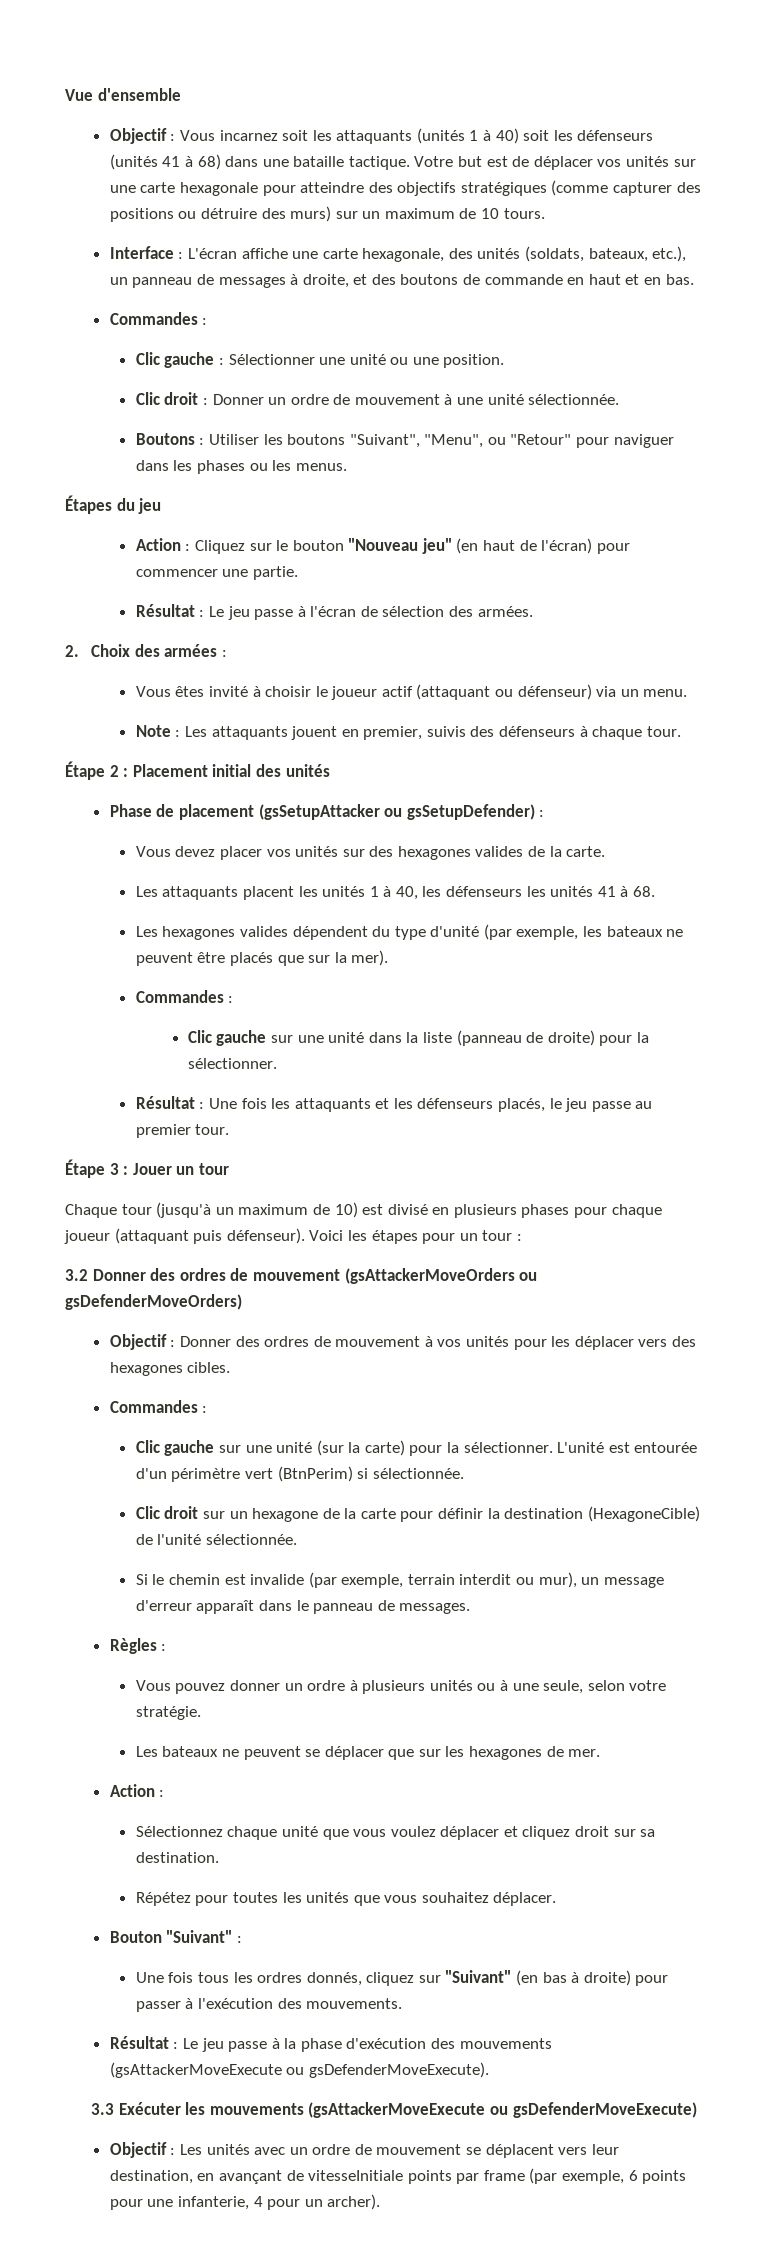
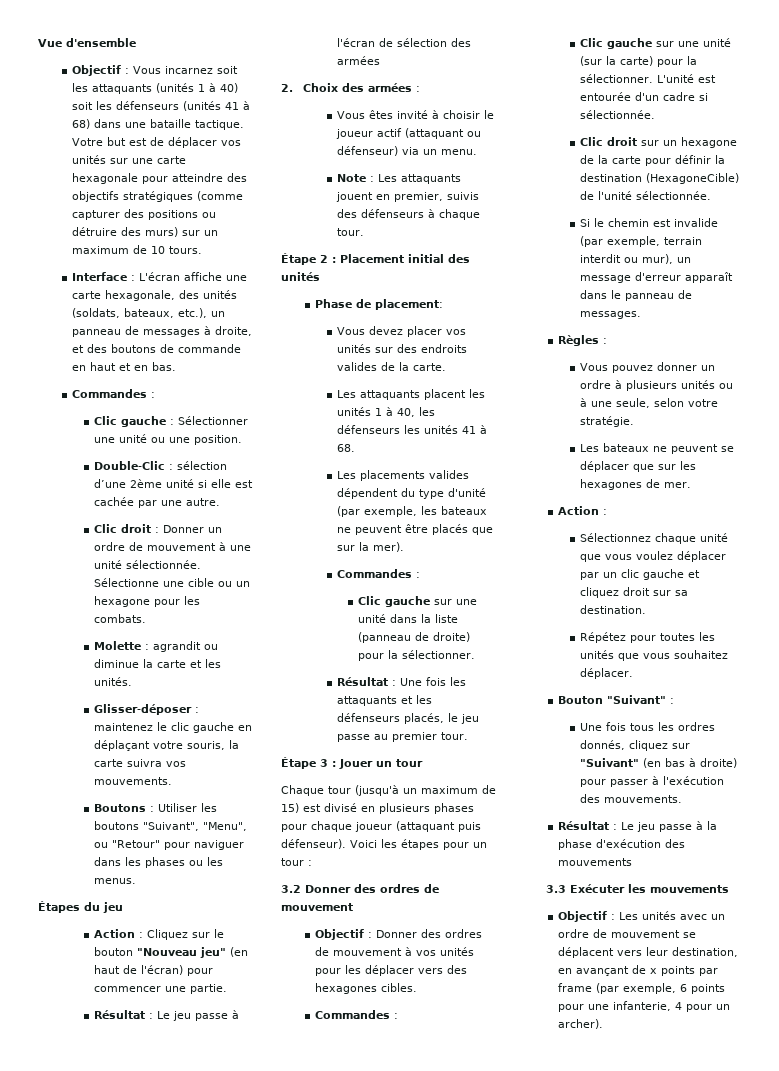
(505, 361) none -> [94,461,228,470] [94,479,254,488] [94,497,221,508] // Double-Clic : sélection d’une 2ème unité si elle est cachée par une autre.
(620, 399) none -> [94,578,251,587] [94,596,201,607] [94,614,147,623] [94,641,219,652] [94,659,222,668] [94,677,133,686] [94,704,200,715] [94,722,253,733] [94,740,240,751] [94,759,187,767] [94,777,173,785] Sélectionne une cible ou un hexagone pour les combats. // Molette : agrandit ou diminue la carte et les unités. // Glisser-déposer : maintenez le clic gauche en déplaçant votre souris, la carte suivra vos mouvements.
[477,606,533,617] armées. -> [337,56,381,65] armées
[178,804,545,820] placement (gsSetupAttacker ou gsSetupDefender) : -> [375,299,444,310] placement:
[397,846,471,860] hexagones -> [421,344,468,353] endroits
[162,926,236,940] hexagones -> [360,470,426,481] placements
[334,1202,358,1218] 10) -> [281,803,299,813] 15)
[344,1268,538,1284] [65,1294,242,1310] (gsAttackerMoveOrders ou gsDefenderMoveOrders) -> (353, 907) none
[171,1466,353,1482] périmètre vert (BtnPerim) -> [663,92,696,101] cadre
(500, 1833) none -> [580,569,685,580] par un clic gauche
[109,2062,489,2078] (gsAttackerMoveExecute ou gsDefenderMoveExecute). -> (633, 862) none
[308,2102,697,2118] (gsAttackerMoveExecute ou gsDefenderMoveExecute) -> (729, 889) none
[308,2170,404,2181] vitesseInitiale -> [650,968,658,974] x

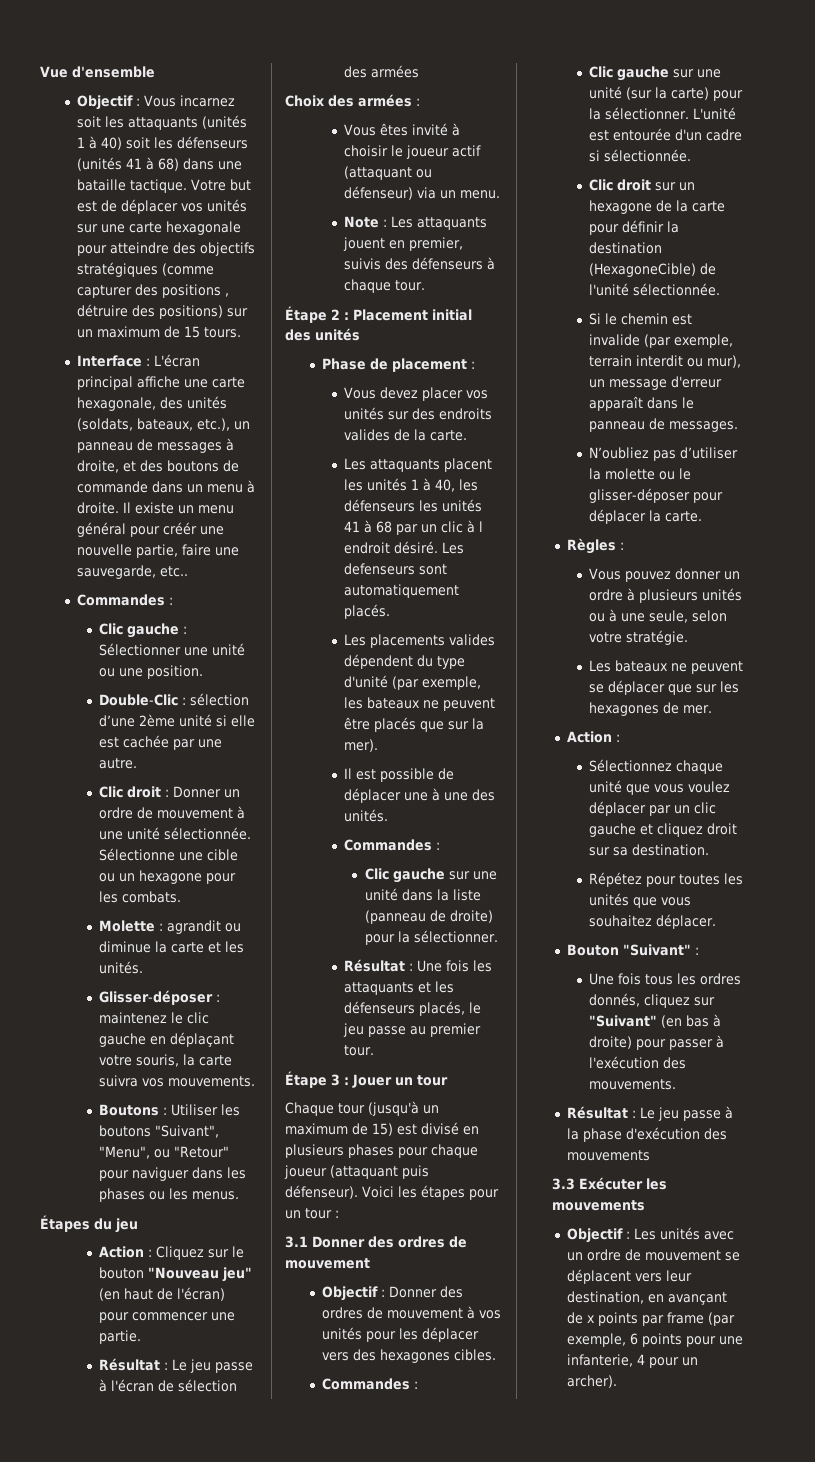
[202,212,217,218] ou -> [224,293,229,297] ,
[145,227,179,237] murs) -> [158,305,223,319] positions)
[151,246,166,254] 10 -> [183,326,200,338] 15
(181, 276) none -> [76,376,133,390] principal
[72,362,177,371] en haut et en bas. -> [151,480,255,493] [76,502,234,514] [76,522,224,537] [76,544,239,558] [76,565,188,579] dans un menu à droite. Il existe un menu général pour créér une nouvelle partie, faire une sauvegarde, etc..
[281,84,293,92] 2. -> (419, 71) none
[375,299,444,310] placement: -> [391,358,475,372] placement :
[337,444,356,452] 68. -> [375,520,483,535] [343,541,464,554] [343,563,447,575] [343,584,459,598] [343,604,390,619] 68 par un clic à l endroit désiré. Les defenseurs sont automatiquement placés.
(405, 547) none -> [343,768,454,782] [343,788,495,803] [343,809,388,822] // Il est possible de déplacer une à une des unités.
[281,885,301,893] 3.2 -> [285,1236,308,1248] 3.1
(642, 315) none -> [588,447,738,461] [588,468,691,480] [588,488,723,503] [588,509,702,524] // N’oubliez pas d’utiliser la molette ou le glisser-déposer pour déplacer la carte.

